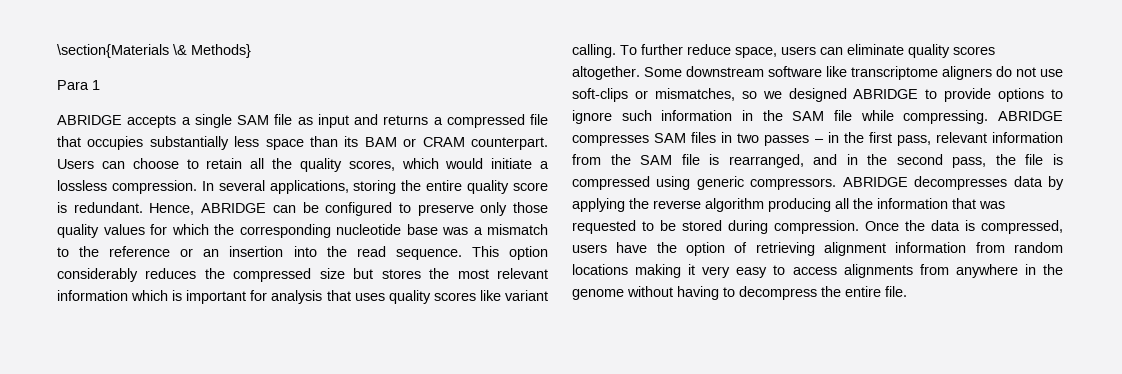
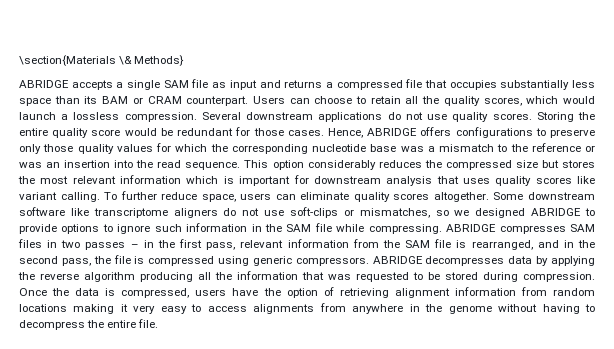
[57,80,100,90] // Para 1 -> (185, 60) none
[491,158,533,169] initiate -> [19,112,56,120] launch
[201,180,549,194] [57,202,393,216] In several applications, storing the entire quality score is redundant. Hence, ABRIDGE can be configured -> [201,112,595,122] [19,127,533,138] Several downstream applications do not use quality scores. Storing the entire quality score would be redundant for those cases. Hence, ABRIDGE offers configurations
(194, 252) none -> [19,162,42,168] was
(268, 295) none -> [313,176,381,184] downstream

